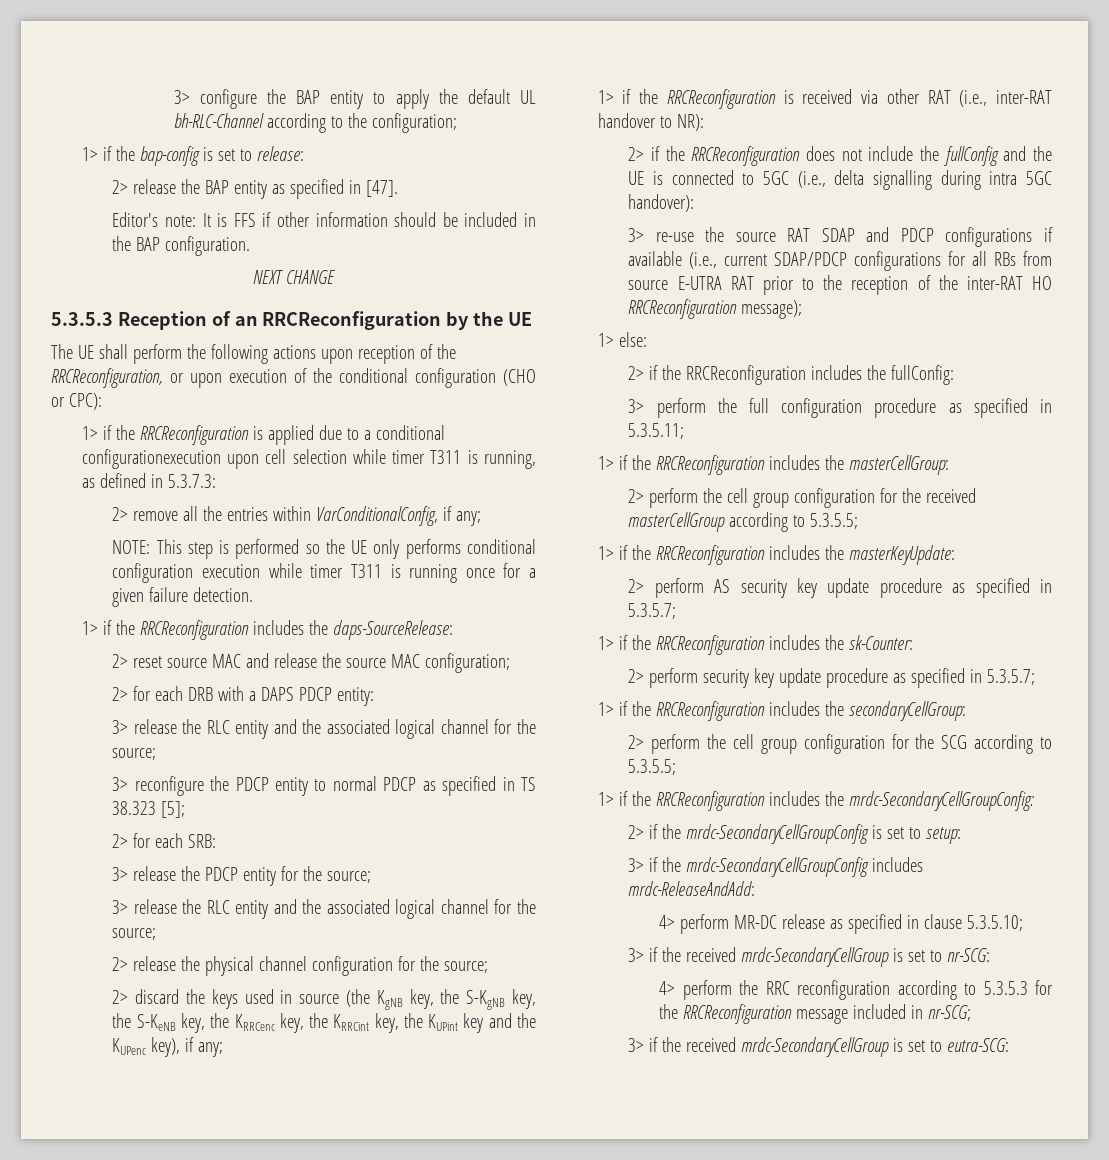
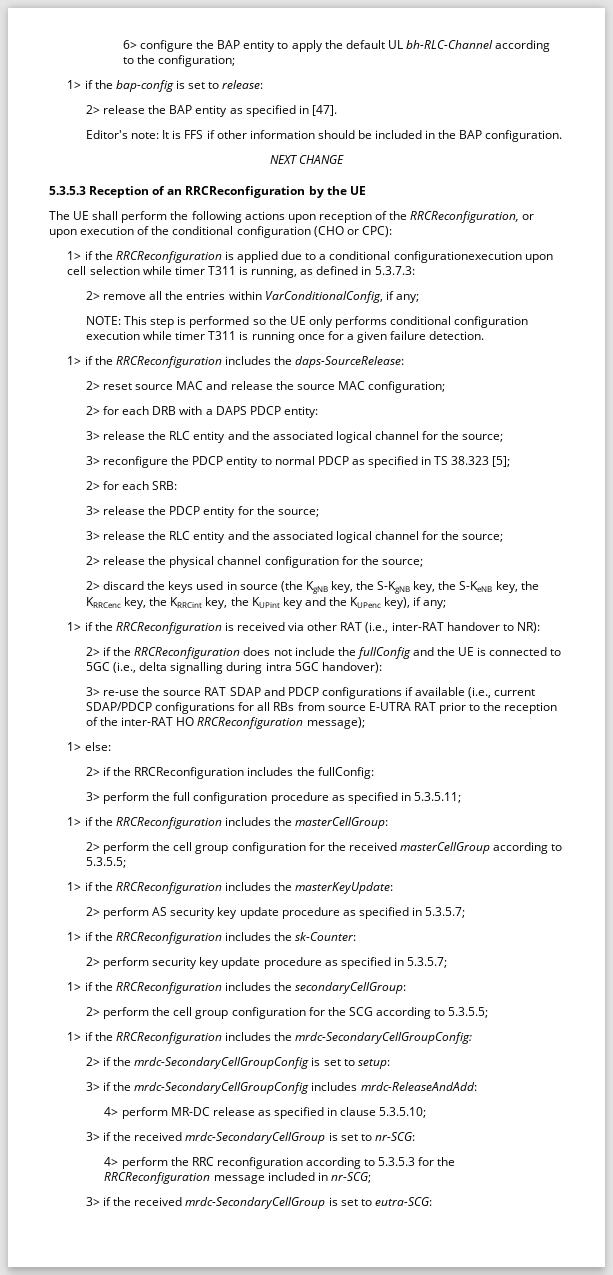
[173,90,190,104] 3> -> [122,40,137,49] 6>

